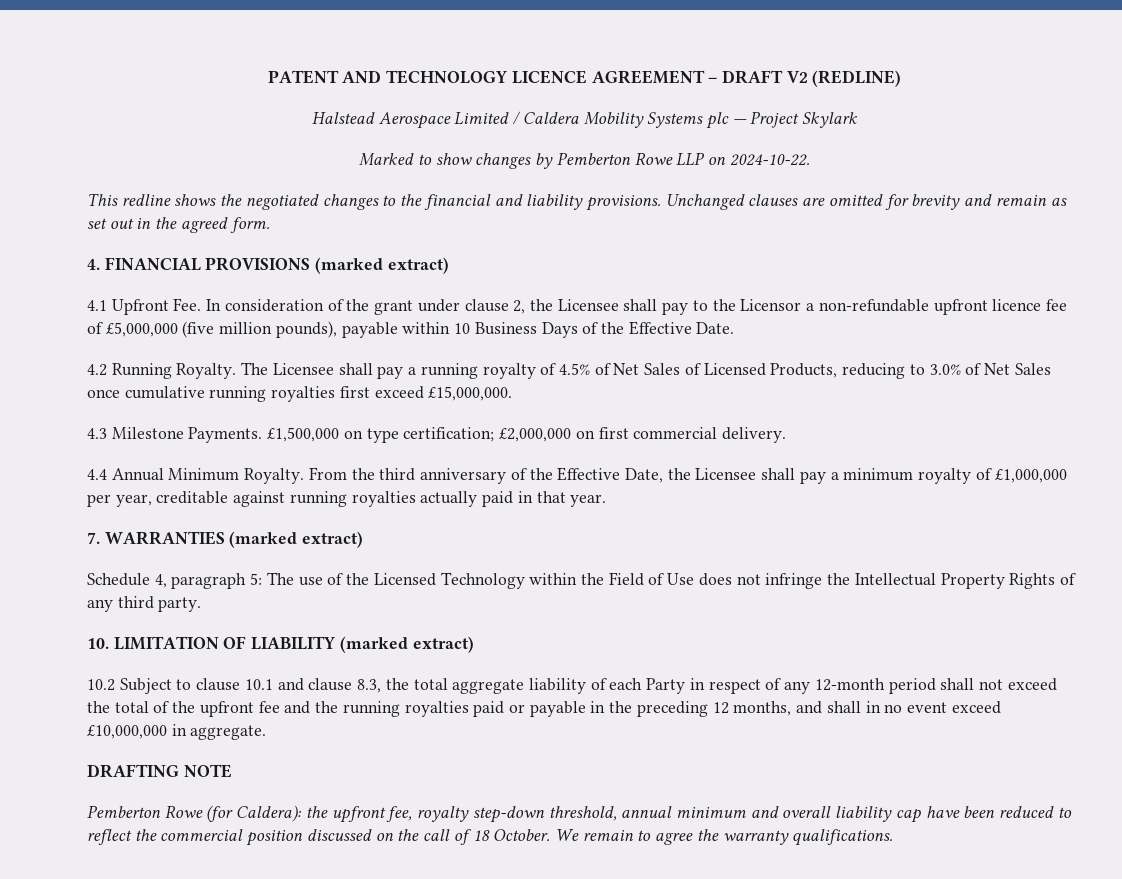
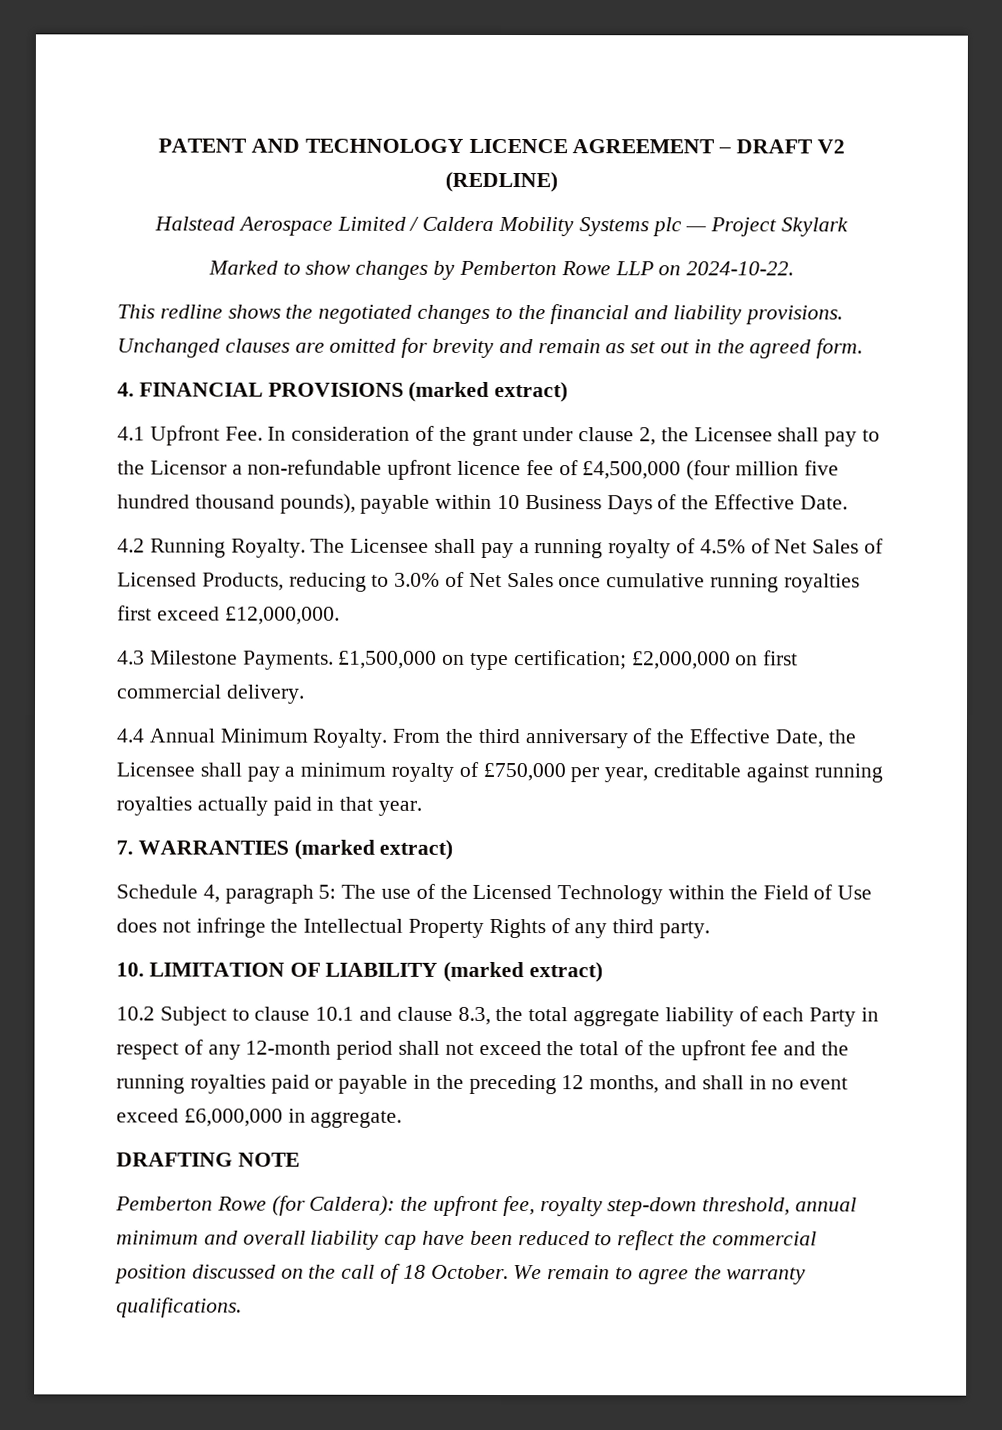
[105,321,273,338] £5,000,000 (five million -> [582,460,839,481] [117,494,275,509] £4,500,000 (four million five hundred thousand
[428,386,513,401] £15,000,000. -> [224,606,340,625] £12,000,000.
[994,469,1067,483] £1,000,000 -> [482,762,566,782] £750,000
[87,725,167,739] £10,000,000 -> [183,1108,283,1127] £6,000,000

